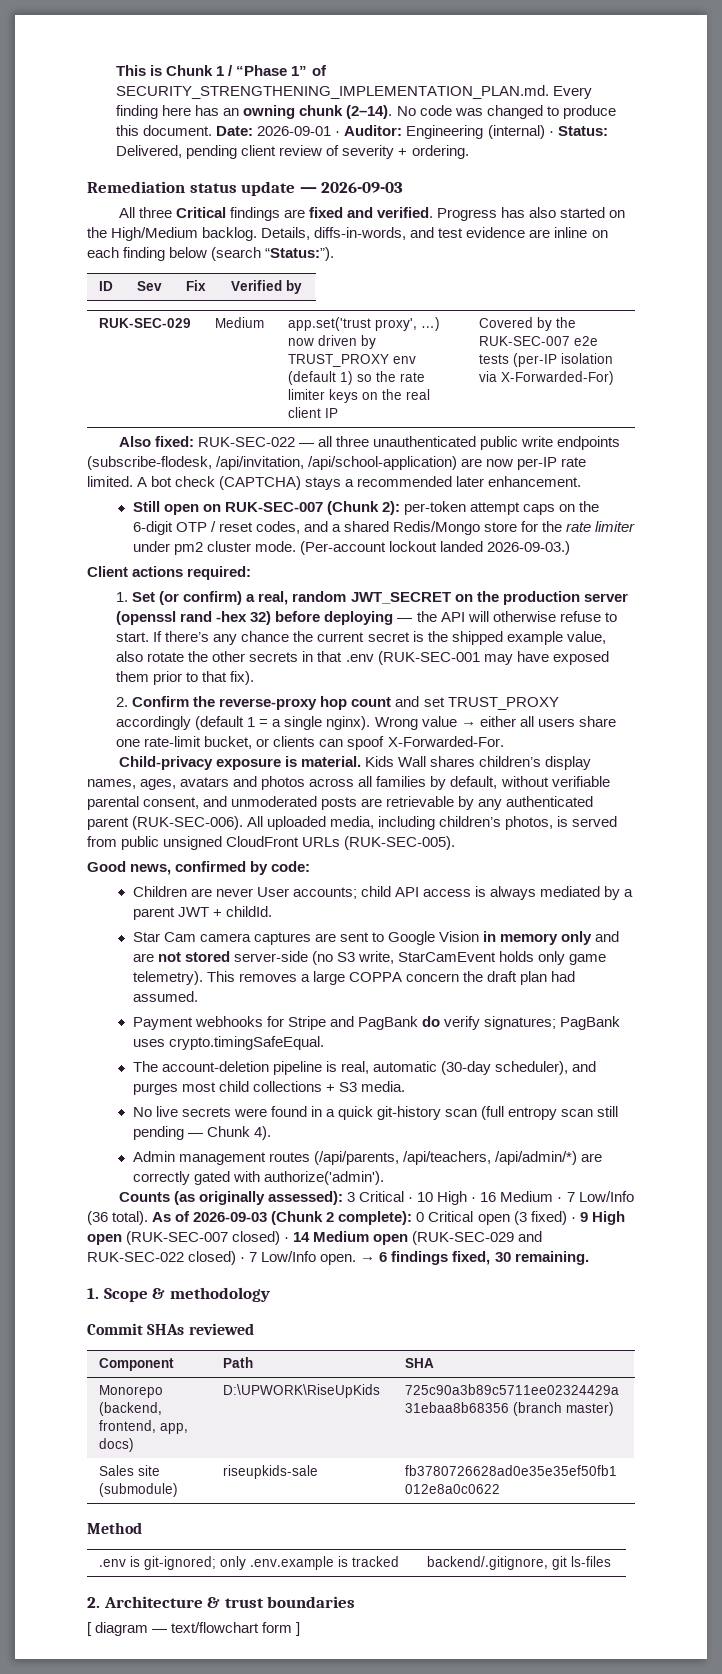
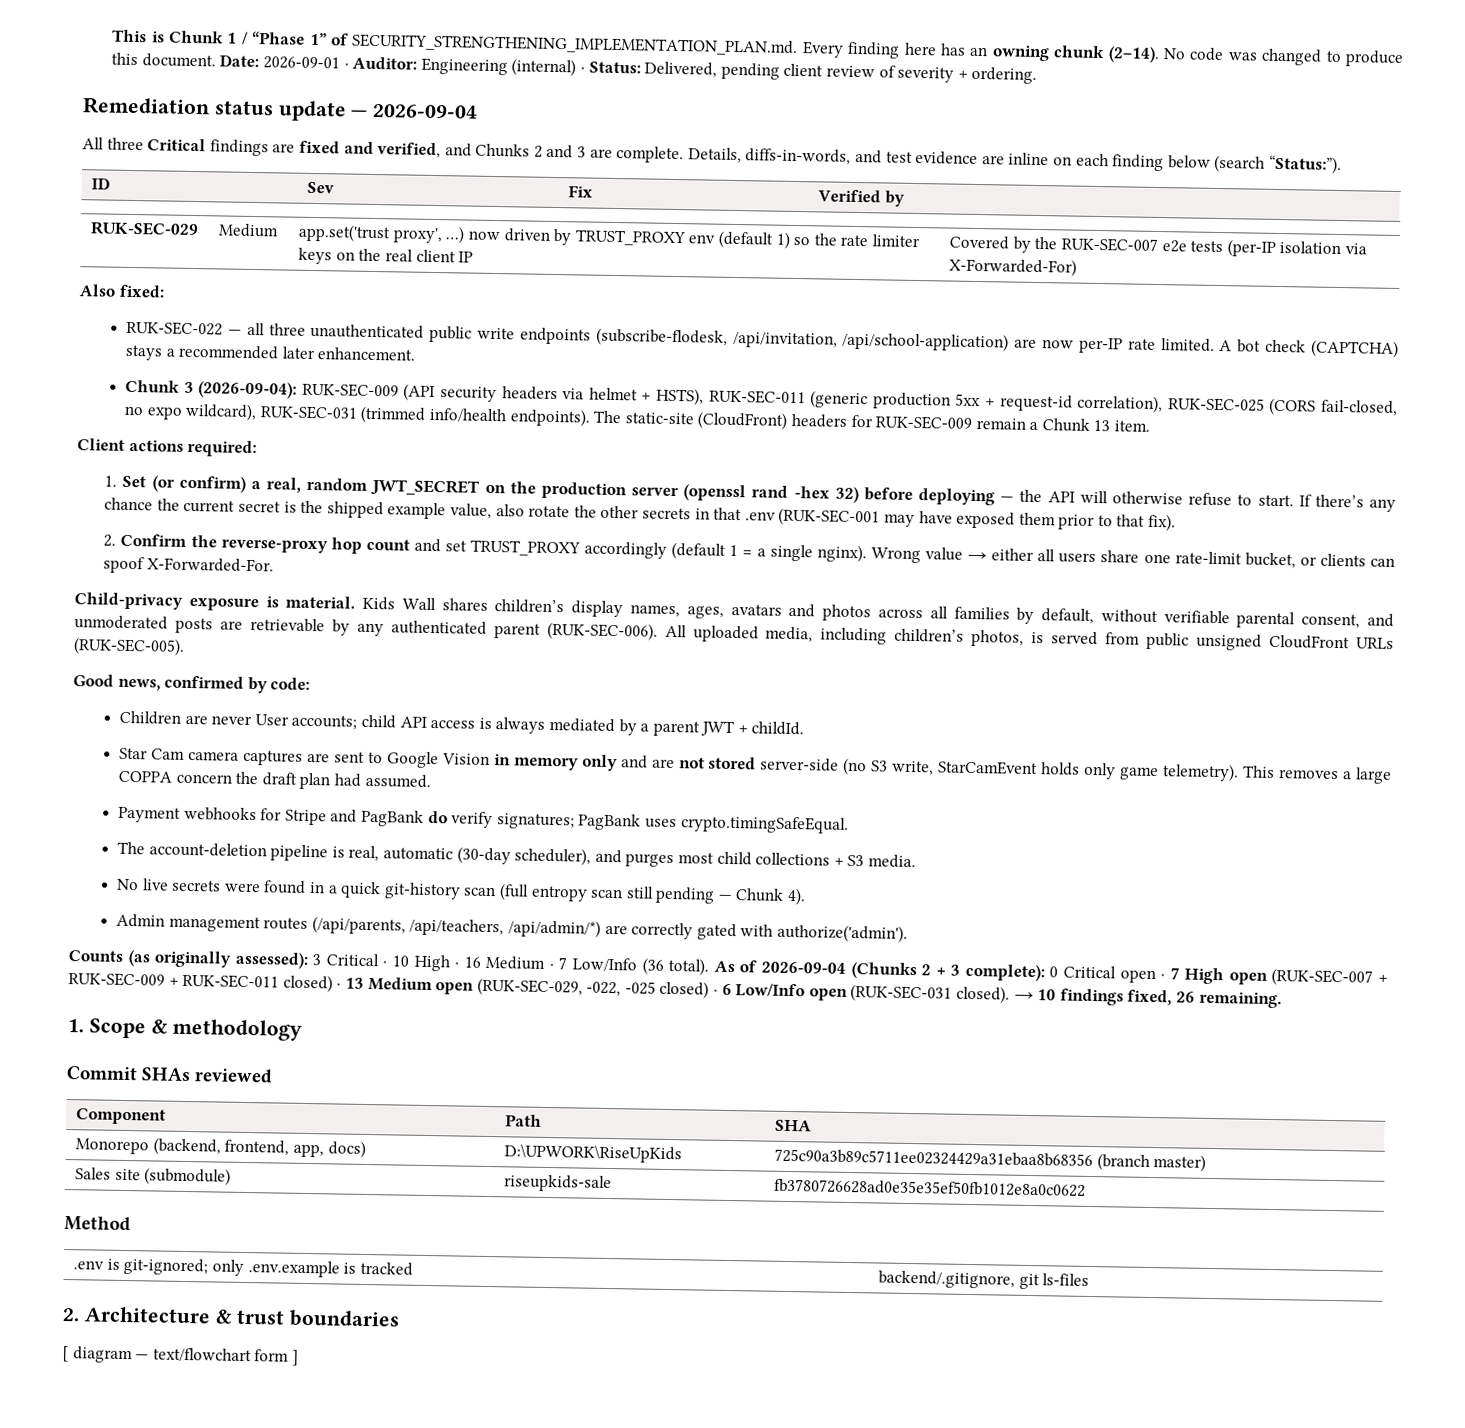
[321,182,404,193] 2026-09-03 -> [372,103,479,119] 2026-09-04
[377,207,626,221] [87,227,258,241] verified. Progress has also started on the High/Medium backlog. -> [377,142,685,164] verified, and Chunks 2 and 3 are complete.
(194, 441) none -> (165, 291) //
[132,501,600,515] [132,521,636,535] [132,541,571,555] Still open on RUK-SEC-007 (Chunk 2): per-token attempt caps on the 6-digit OTP / reset codes, and a shared Redis/Mongo store for the rate limiter under pm2 cluster mode. (Per-account lockout landed 2026-09-03.) -> [125,379,1398,416] [124,402,1151,432] Chunk 3 (2026-09-04): RUK-SEC-009 (API security headers via helmet + HSTS), RUK-SEC-011 (generic production 5xx + request-id correlation), RUK-SEC-025 (CORS fail-closed, no expo wildcard), RUK-SEC-031 (trimmed info/health endpoints). The static-site (CloudFront) headers for RUK-SEC-009 remain a Chunk 13 item.
[193,1211,625,1225] [87,1231,311,1245] 2026-09-03 (Chunk 2 complete): 0 Critical open (3 fixed) · 9 High open (RUK-SEC-007 closed) · 14 -> [760,961,1388,987] [68,972,364,993] 2026-09-04 (Chunks 2 + 3 complete): 0 Critical open · 7 High open (RUK-SEC-007 + RUK-SEC-009 + RUK-SEC-011 closed) · 13
[412,1231,543,1245] [87,1251,388,1265] (RUK-SEC-029 and RUK-SEC-022 closed) · 7 Low/Info open. → 6 -> [476,977,1057,1004] (RUK-SEC-029, -022, -025 closed) · 6 Low/Info open (RUK-SEC-031 closed). → 10
[494,1252,511,1262] 30 -> [1175,991,1195,1003] 26

